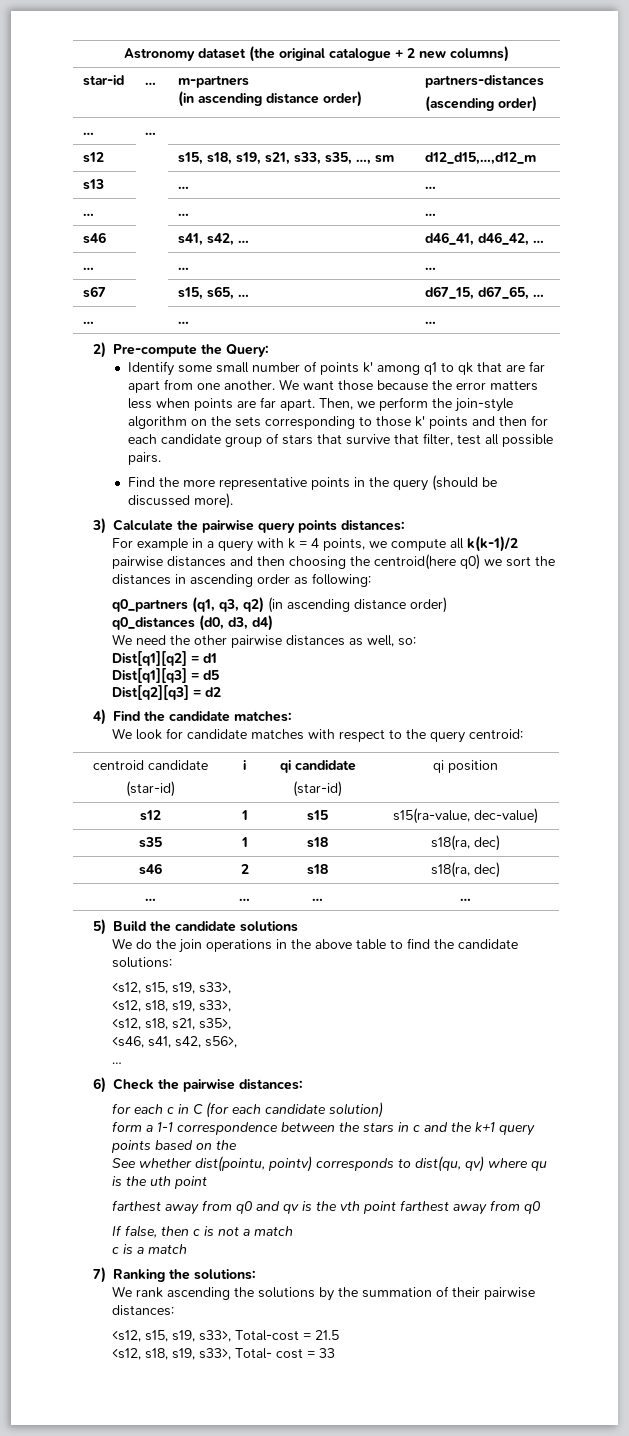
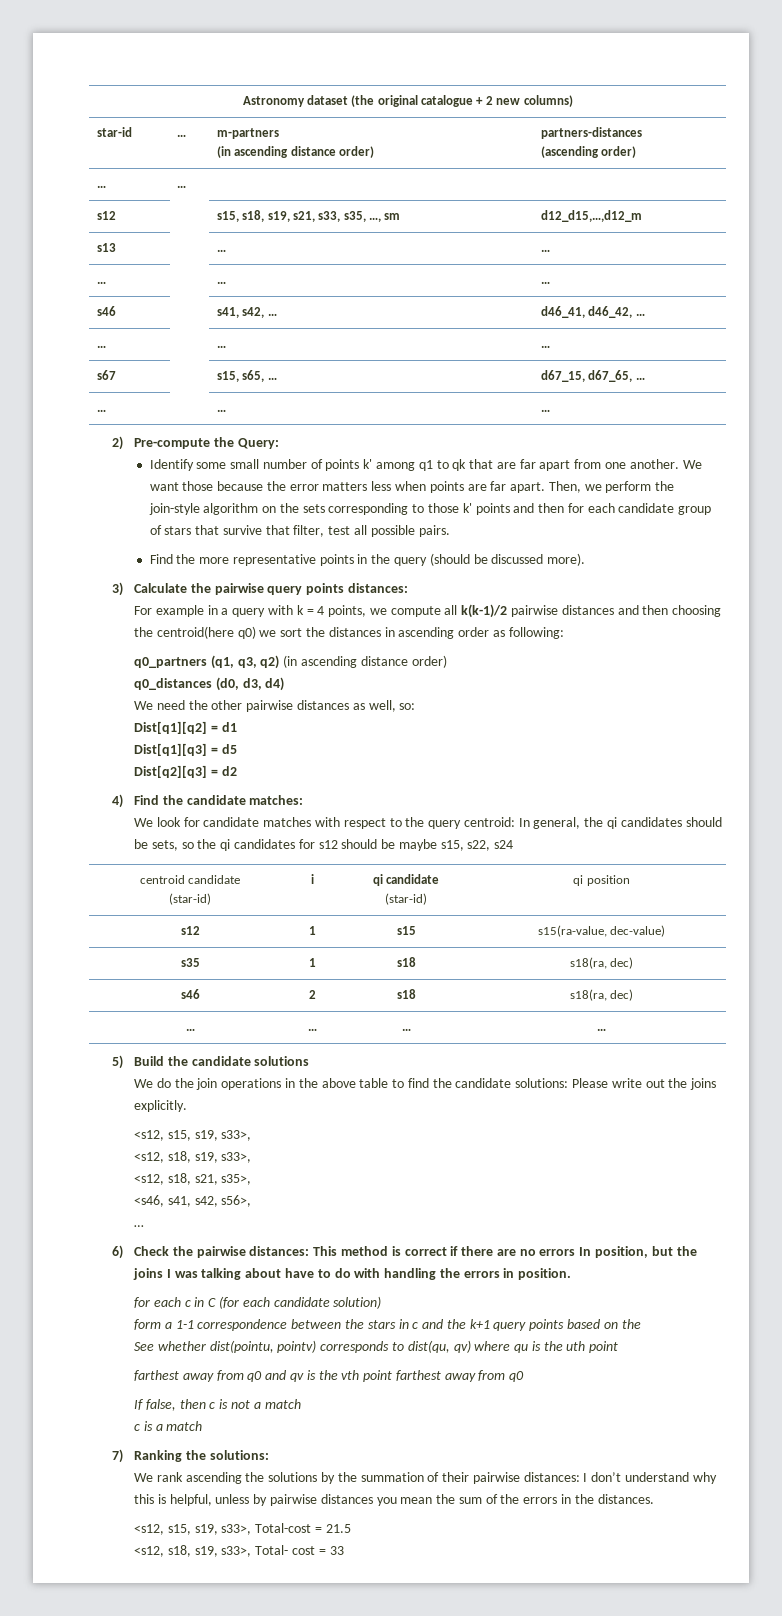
(524, 734) none -> [518,817,722,829] [134,839,514,851] In general, the qi candidates should be sets, so the qi candidates for s12 should be maybe s15, s22, s24
(173, 962) none -> [572,1078,717,1090] [134,1100,188,1112] Please write out the joins explicitly.
(303, 1084) none -> [313,1246,697,1258] [133,1268,572,1280] This method is correct if there are no errors In position, but the joins I was talking about have to do with handling the errors in position.
(175, 1310) none -> [583,1472,717,1484] [134,1494,654,1506] I don’t understand why this is helpful, unless by pairwise distances you mean the sum of the errors in the distances.

